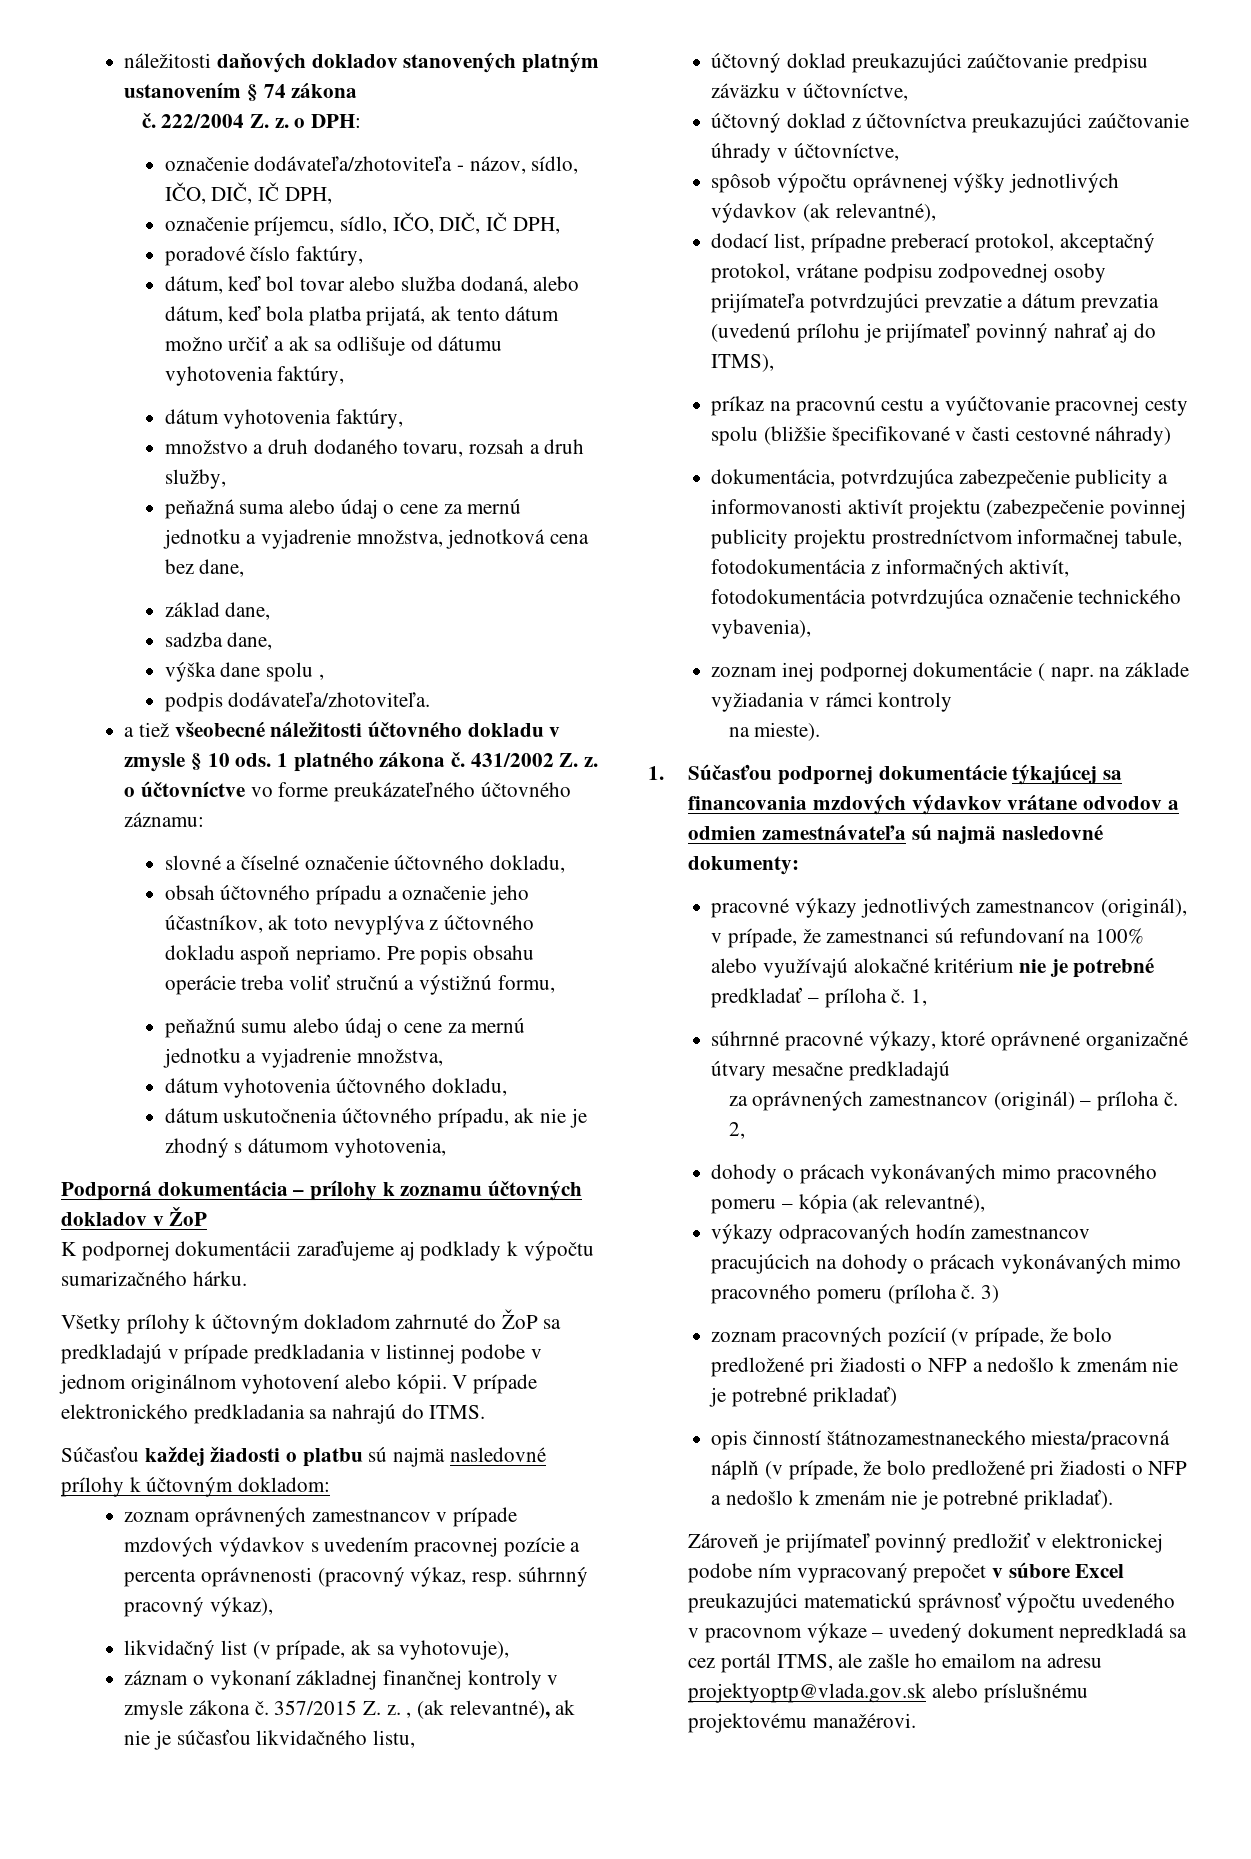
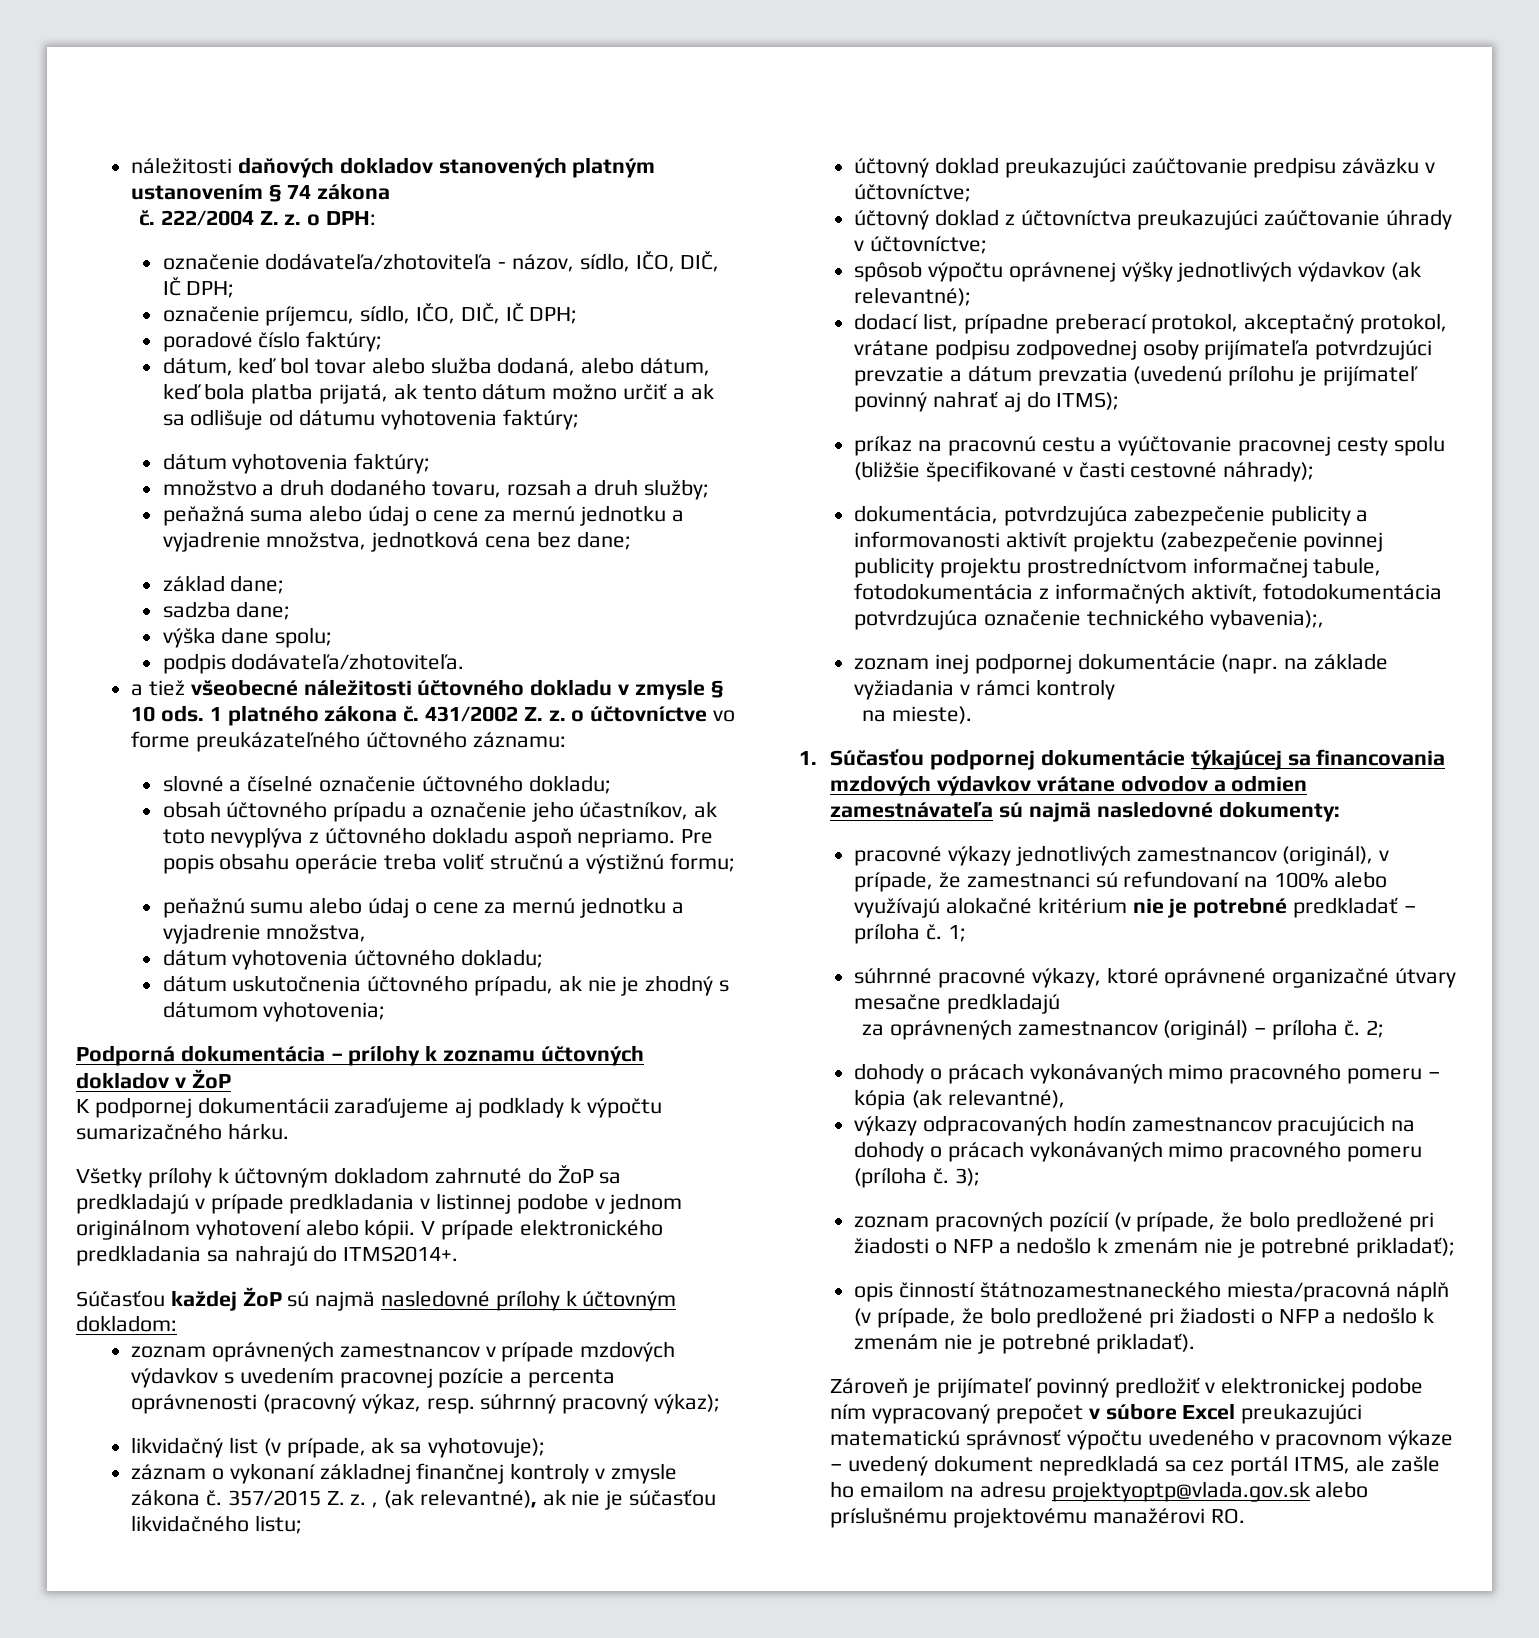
[284,187,332,204] DPH, -> [186,281,235,298] DPH;
[512,217,560,234] DPH, -> [529,307,578,324] DPH;
[296,246,364,266] faktúry, -> [306,331,383,352] faktúry;
[277,366,345,386] [164,409,404,429] faktúry, // dátum vyhotovenia faktúry, -> [502,409,579,430] [162,453,431,474] faktúry; // dátum vyhotovenia faktúry;
[164,469,226,489] služby, -> [644,479,710,500] služby;
[199,559,245,577] dane, -> [576,531,631,550] dane;
[225,602,271,620] dane, -> [230,575,285,594] dane;
[227,632,273,650] dane, -> [236,601,291,620] dane;
[266,662,324,682] spolu , -> [275,627,333,648] spolu;
[490,855,566,873] dokladu, -> [528,775,611,794] dokladu;
[497,975,555,993] formu, -> [670,853,736,872] formu;
[431,1078,507,1096] dokladu, -> [460,949,543,968] dokladu;
[333,1138,446,1158] vyhotovenia, -> [263,1001,386,1022] vyhotovenia;
[429,1405,486,1419] ITMS. -> [343,1246,459,1262] ITMS2014+.
[210,1446,363,1467] žiadosti o platbu -> [242,1287,282,1307] ŽoP
[210,1597,274,1617] výkaz), -> [653,1393,720,1414] výkaz);
[399,1640,510,1660] vyhotovuje), -> [427,1437,545,1458] vyhotovuje);
[373,1730,416,1748] listu, -> [254,1515,302,1534] listu;
[802,83,908,101] účtovníctve, -> [854,184,972,202] účtovníctve;
[793,143,899,161] účtovníctve, -> [869,236,987,254] účtovníctve;
[835,203,936,222] relevantné), -> [854,287,972,306] relevantné);
[711,354,775,372] ITMS), -> [1056,392,1120,410] ITMS);
[1095,426,1172,446] náhrady) -> [1223,461,1315,482] náhrady);
[711,619,812,639] vybavenia), -> [1209,609,1324,630] vybavenia);,
[1038,663,1094,682] ( napr. -> [1221,654,1279,674] (napr.
[911,989,928,1006] 1, -> [947,925,966,942] 1;
[728,1122,745,1139] 2, -> [1365,1020,1384,1038] 2;
[981,1285,1000,1303] 3) -> [954,1168,980,1186] 3);
[812,1386,897,1407] prikladať) -> [1356,1237,1456,1258] prikladať);
[812,1713,916,1728] manažérovi. -> [1093,1508,1245,1524] manažérovi RO.

